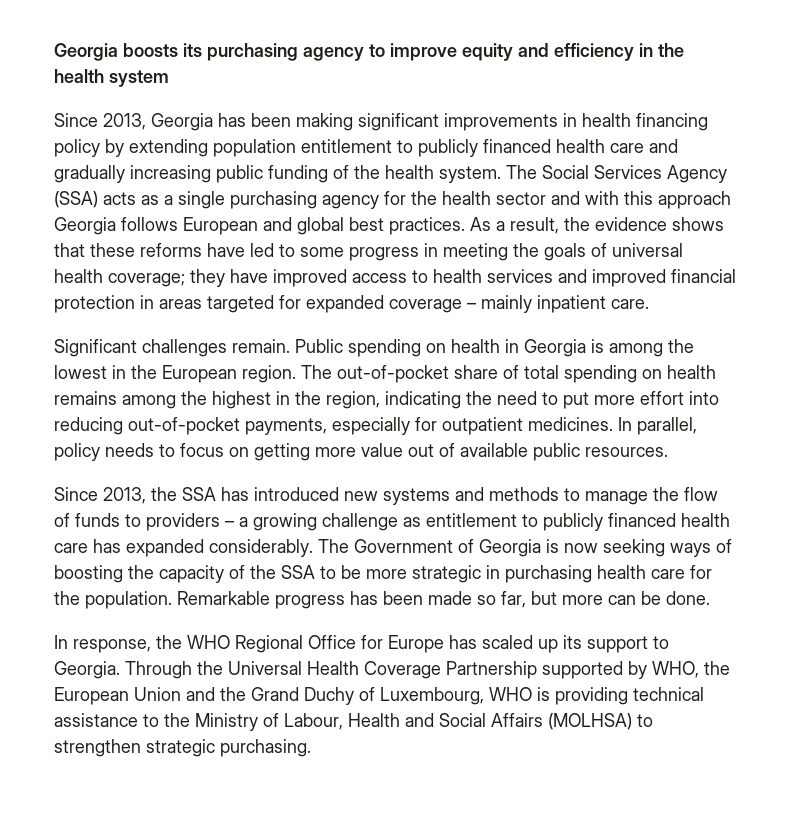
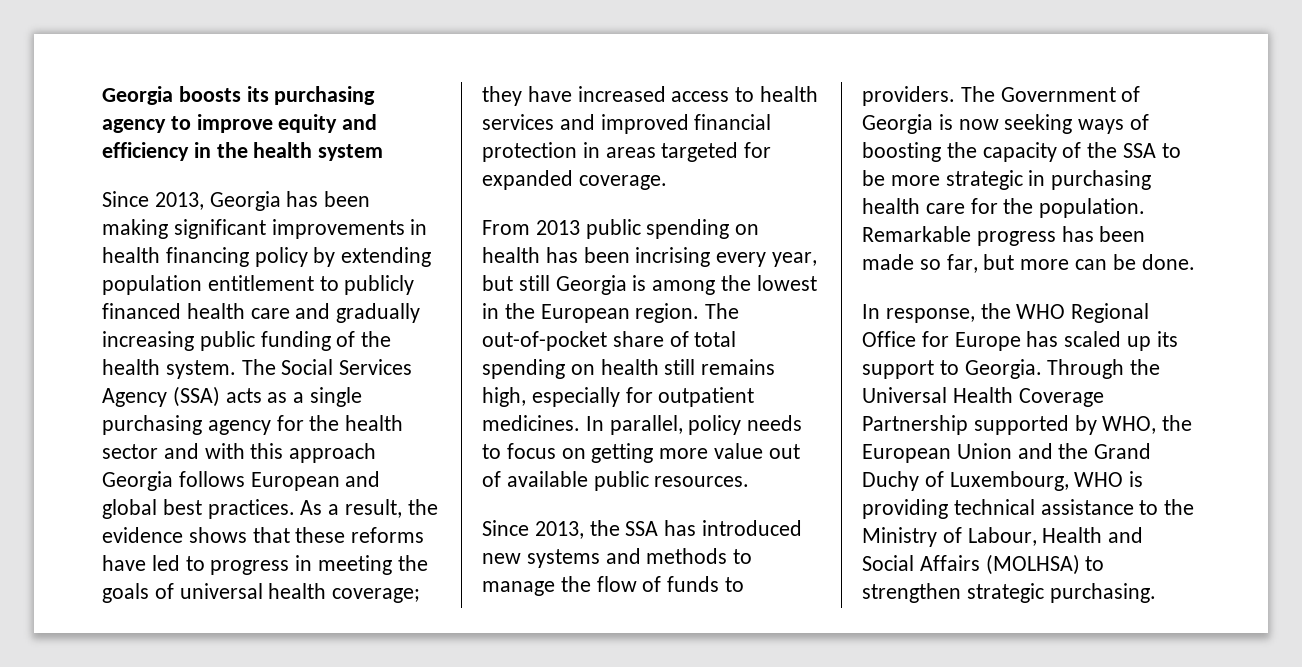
[300,247,344,257] some -> (205, 563) none
[273,269,347,287] improved -> [577,86,666,102] increased
[389,295,649,313] [54,339,519,357] coverage – mainly inpatient care. // Significant challenges remain. Public spending on health in -> [578,175,667,190] [482,219,760,239] [482,247,818,267] [482,275,550,291] coverage. // From 2013 public spending on health has been incrising every year, but still
[54,391,719,409] [54,417,327,435] remains among the highest in the region, indicating the need to put more effort into reducing out-of-pocket payments, -> [664,359,776,375] [482,387,526,407] still remains high,
[146,513,730,531] [54,539,313,557] providers – a growing challenge as entitlement to publicly financed health care has expanded considerably. -> [862,86,955,106] providers.

